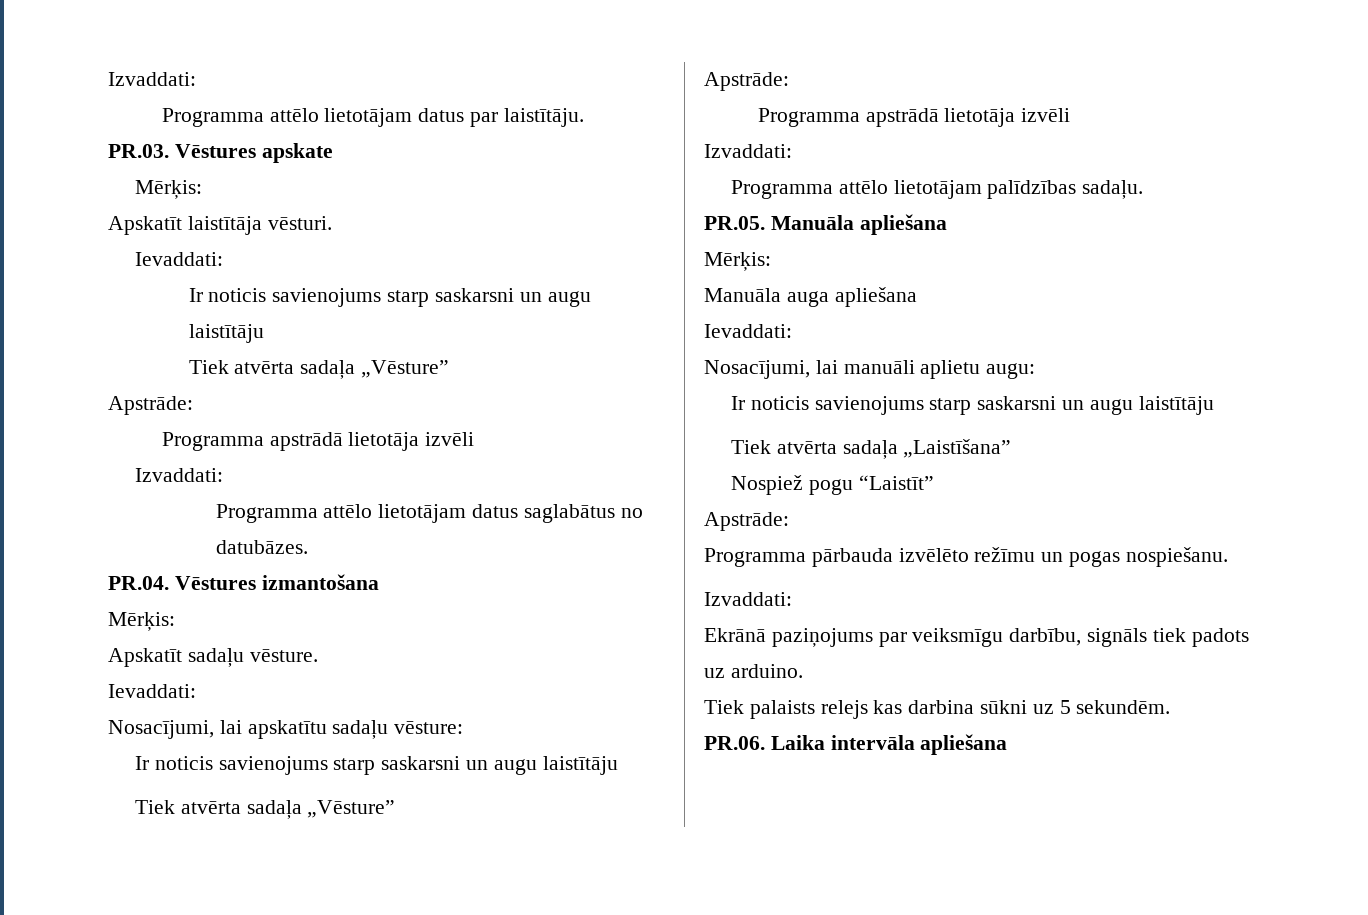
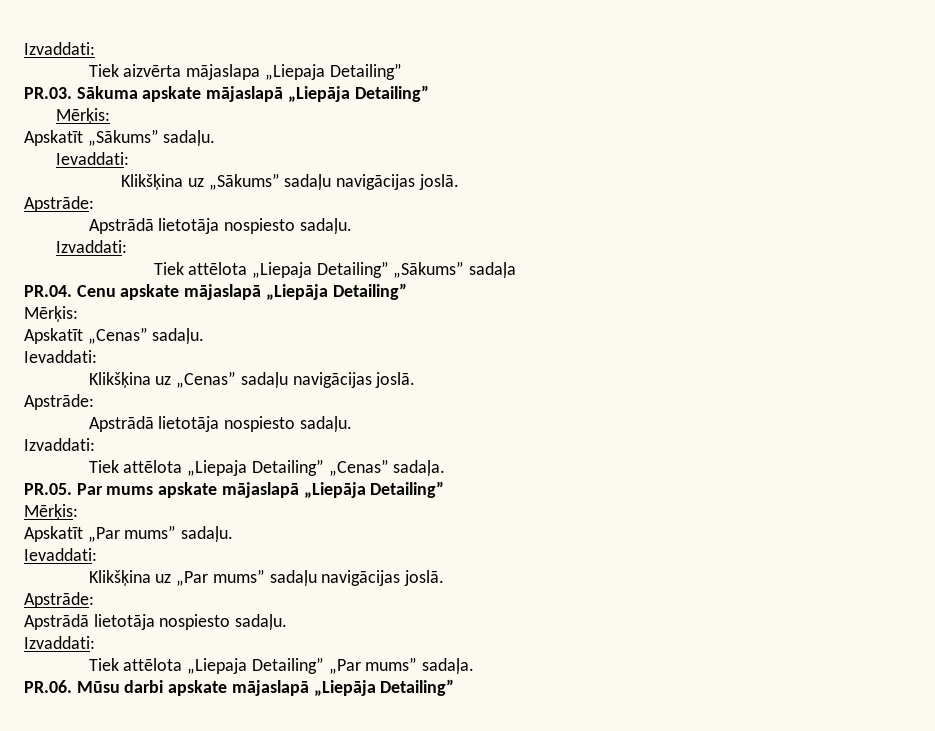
[108,72,196,86] [161,108,584,127] Izvaddati: // Programma attēlo lietotājam datus par laistītāju. -> [24,42,95,55] [88,63,402,80] Izvaddati: // Tiek aizvērta mājaslapa „Liepaja Detailing”
[174,143,333,163] [134,180,202,199] [108,216,332,235] [134,252,223,266] [188,288,591,307] [188,324,264,343] [188,360,450,379] [108,396,193,415] [161,432,475,451] [134,468,223,482] [215,504,643,523] [215,540,308,554] [108,574,379,590] [108,612,175,631] [108,648,318,667] [108,684,196,698] [108,720,464,739] [134,756,618,775] [134,800,396,819] [704,72,789,91] [757,108,1071,127] [704,144,792,158] [730,180,1144,199] [704,214,947,235] [704,252,771,271] [704,287,917,307] [704,324,792,338] [704,360,1036,379] [730,396,1214,415] [730,439,1012,459] [730,475,934,495] [704,512,789,531] [704,547,1228,567] [704,592,792,606] [704,628,1249,647] [704,664,803,678] [704,700,1171,719] [704,734,1008,755] Vēstures apskate // Mērķis: // Apskatīt laistītāja vēsturi. // Ievaddati: // Ir noticis savienojums starp saskarsni un augu laistītāju // Tiek atvērta sadaļa „Vēsture” // Apstrāde: // Programma apstrādā lietotāja izvēli // Izvaddati: // Programma attēlo lietotājam datus saglabātus no datubāzes. // PR.04. Vēstures izmantošana // Mērķis: // Apskatīt sadaļu vēsture. // Ievaddati: // Nosacījumi, lai apskatītu sadaļu vēsture: // Ir noticis savienojums starp saskarsni un augu laistītāju // Tiek atvērta sadaļa „Vēsture” // Apstrāde: // Programma apstrādā lietotāja izvēli // Izvaddati: // Programma attēlo lietotājam palīdzības sadaļu. // PR.05. Manuāla apliešana // Mērķis: // Manuāla auga apliešana // Ievaddati: // Nosacījumi, lai manuāli aplietu augu: // Ir noticis savienojums starp saskarsni un augu laistītāju // Tiek atvērta sadaļa „Laistīšana” // Nospiež pogu “Laistīt” // Apstrāde: // Programma pārbauda izvēlēto režīmu un pogas nospiešanu. // Izvaddati: // Ekrānā paziņojums par veiksmīgu darbību, signāls tiek padots uz arduino. // Tiek palaists relejs kas darbina sūkni uz 5 sekundēm. // PR.06. Laika intervāla apliešana -> [76,85,429,102] [56,108,111,124] [24,129,216,146] [56,152,130,165] [121,173,459,190] [24,196,94,212] [88,218,352,234] [56,240,128,253] [153,261,517,278] [24,283,407,300] [24,306,78,322] [24,327,205,344] [24,350,97,363] [88,371,416,388] [24,394,94,410] [88,416,352,432] [24,438,95,451] [88,459,446,476] [24,481,445,498] [24,504,78,520] [24,525,234,542] [24,548,97,561] [88,569,445,586] [24,592,94,608] [24,614,288,630] [24,636,95,649] [88,657,475,674] [24,679,455,696] Sākuma apskate mājaslapā „Liepāja Detailing” // Mērķis: // Apskatīt „Sākums” sadaļu. // Ievaddati: // Klikšķina uz „Sākums” sadaļu navigācijas joslā. // Apstrāde: // Apstrādā lietotāja nospiesto sadaļu. // Izvaddati: // Tiek attēlota „Liepaja Detailing” „Sākums” sadaļa // PR.04. Cenu apskate mājaslapā „Liepāja Detailing” // Mērķis: // Apskatīt „Cenas” sadaļu. // Ievaddati: // Klikšķina uz „Cenas” sadaļu navigācijas joslā. // Apstrāde: // Apstrādā lietotāja nospiesto sadaļu. // Izvaddati: // Tiek attēlota „Liepaja Detailing” „Cenas” sadaļa. // PR.05. Par mums apskate mājaslapā „Liepāja Detailing” // Mērķis: // Apskatīt „Par mums” sadaļu. // Ievaddati: // Klikšķina uz „Par mums” sadaļu navigācijas joslā. // Apstrāde: // Apstrādā lietotāja nospiesto sadaļu. // Izvaddati: // Tiek attēlota „Liepaja Detailing” „Par mums” sadaļa. // PR.06. Mūsu darbi apskate mājaslapā „Liepāja Detailing”

